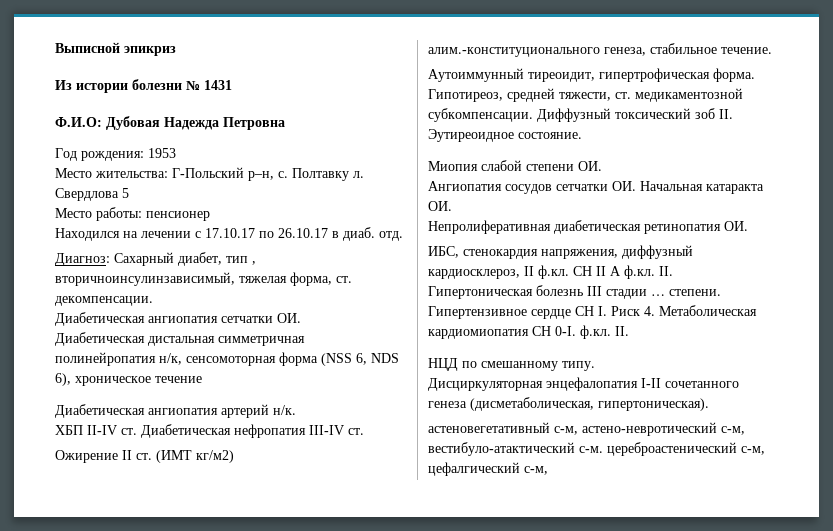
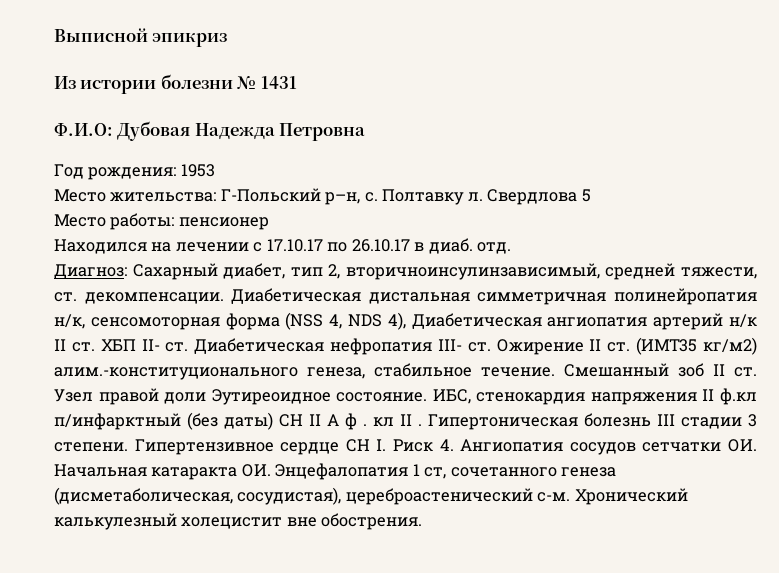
[252,261,256,265] [55,272,352,286] [55,296,153,306] [55,312,301,326] , вторичноинсулинзависимый, тяжелая форма, ст. декомпенсации. // Диабетическая ангиопатия сетчатки ОИ. // -> [328,263,757,280] [54,292,224,304] 2, вторичноинсулинзависимый, средней тяжести, ст. декомпенсации.
[356,353,399,365] [55,373,202,386] [55,404,296,418] [55,425,117,435] 6, NDS 6), хроническое течение // Диабетическая ангиопатия артерий н/к. // ХБП II-IV -> [329,312,757,330] [54,339,160,352] 4, NDS 4), Диабетическая ангиопатия артерий н/к II ст. ХБП II-
[309,425,364,435] III-IV ст. // -> [437,339,491,352] III- ст.
[156,450,192,463] (ИМТ -> [636,337,698,355] (ИМТ35
[428,68,755,82] [428,88,743,102] [428,108,733,122] [428,129,582,142] [428,160,602,171] // Аутоиммунный тиреоидит, гипертрофическая форма. Гипотиреоз, средней тяжести, ст. медикаментозной субкомпенсации. Диффузный токсический зоб II. Эутиреоидное состояние. // Миопия слабой степени ОИ. // -> [564,363,757,377] [54,388,757,405] [54,412,757,430] [54,439,454,455] Смешанный зоб II ст. Узел правой доли Эутиреоидное состояние. ИБС, стенокардия напряжения II ф.кл п/инфарктный (без даты) СН II А ф . кл II . Гипертоническая болезнь III стадии 3 степени. Гипертензивное сердце СН I. Риск 4.
[428,220,748,234] [428,245,693,259] [428,265,673,279] [428,285,721,299] [428,305,757,319] [428,325,629,339] [428,358,595,371] [428,377,739,391] [428,397,709,411] [428,422,745,436] [428,442,765,456] [428,462,548,476] // Непролиферативная диабетическая ретинопатия ОИ. // ИБС, стенокардия напряжения, диффузный кардиосклероз, II ф.кл. СН II А ф.кл. II. Гипертоническая болезнь III стадии … степени. Гипертензивное сердце СН I. Риск 4. Метаболическая кардиомиопатия СН 0-I. ф.кл. II. // НЦД по смешанному типу. // Дисциркуляторная энцефалопатия I-II сочетанного генеза (дисметаболическая, гипертоническая). // астеновегетативный с-м, астено-невротический с-м, вестибуло-атактический с-м. цереброастенический с-м, цефалгический с-м, -> [275,463,617,480] [54,487,688,505] [54,513,423,530] Энцефалопатия 1 ст, сочетанного генеза (дисметаболическая, сосудистая), цереброастенический с-м. Хронический калькулезный холецистит вне обострения.

